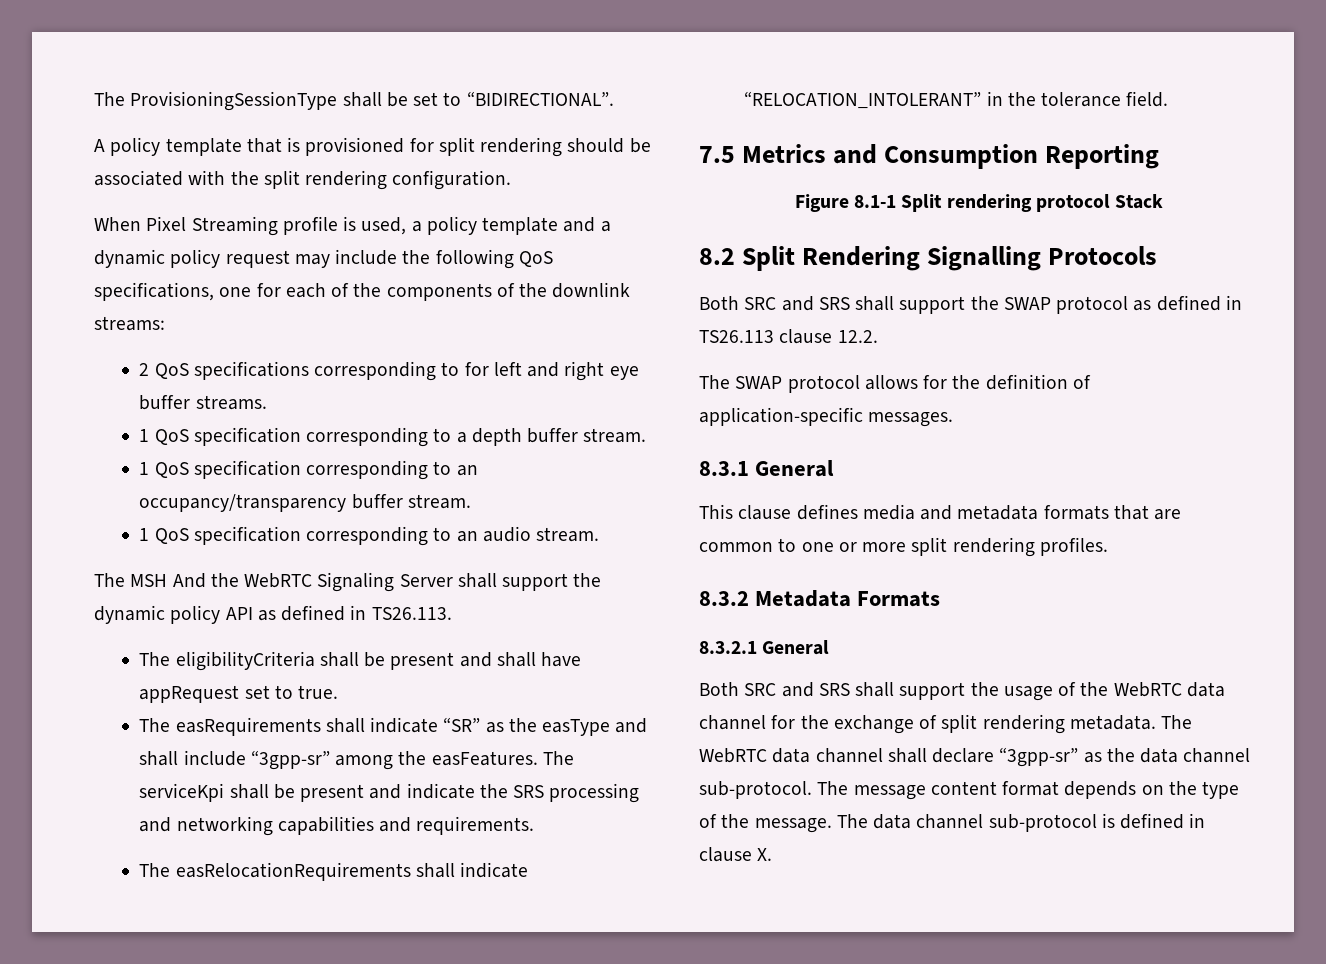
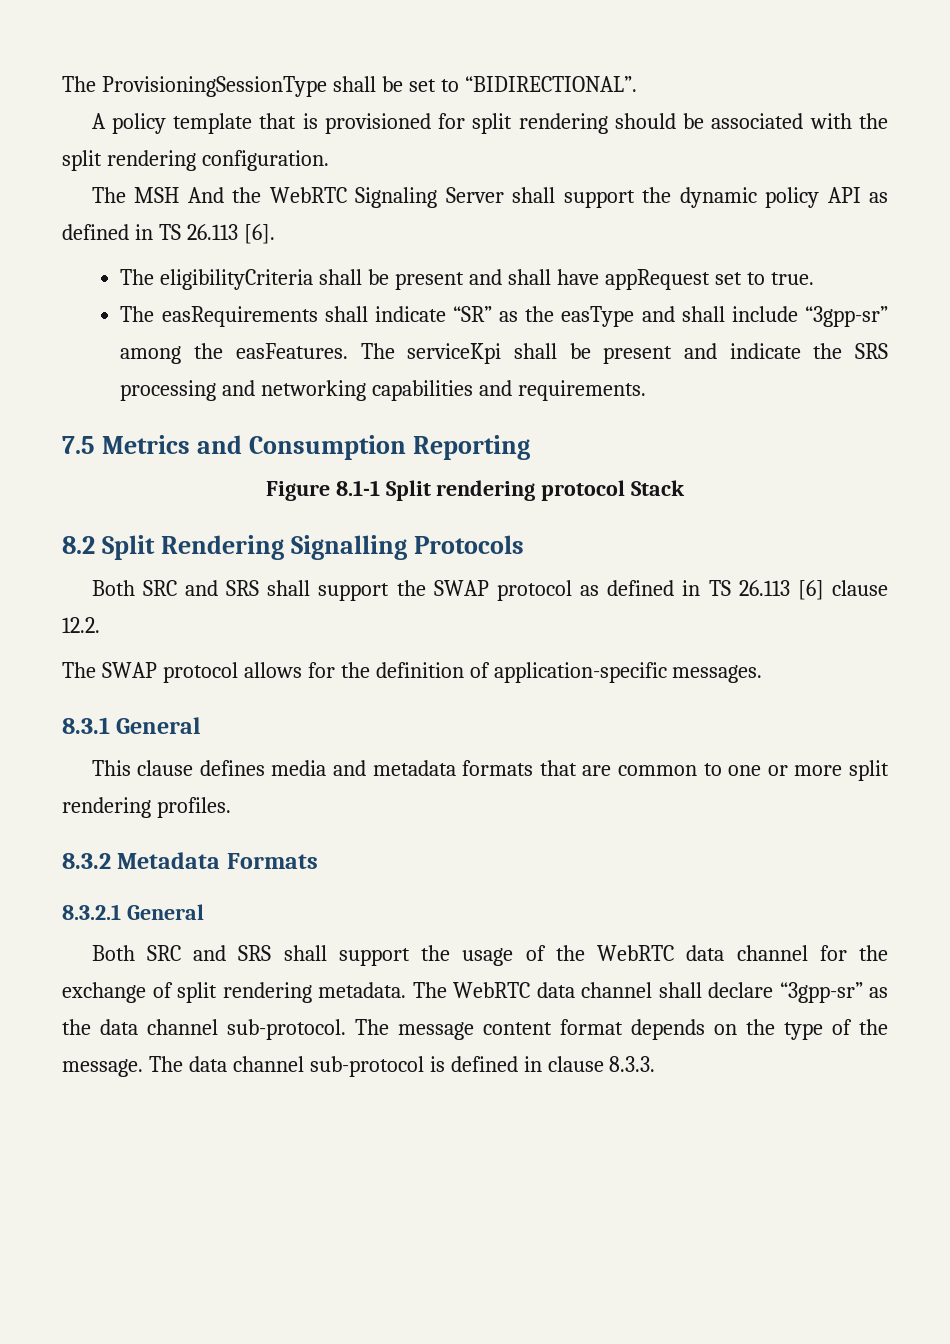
[94,216,611,236] [94,249,553,269] [94,282,631,301] [94,316,165,331] [139,361,639,381] [139,395,267,410] [139,427,647,447] [139,460,478,480] [139,494,471,512] [139,526,600,546] // When Pixel Streaming profile is used, a policy template and a dynamic policy request may include the following QoS specifications, one for each of the components of the downlink streams: // 2 QoS specifications corresponding to for left and right eye buffer streams. // 1 QoS specification corresponding to a depth buffer stream. // 1 QoS specification corresponding to an occupancy/transparency buffer stream. // 1 QoS specification corresponding to an audio stream. -> (329, 160) none
[371,607,452,620] TS26.113. -> [158,224,275,244] TS 26.113 [6].
[139,862,529,881] [744,91,1169,109] // The easRelocationRequirements shall indicate “RELOCATION_INTOLERANT” in the tolerance field. -> (647, 390) none
[699,330,774,343] TS26.113 -> [708,580,824,600] TS 26.113 [6]
[757,848,773,861] X. -> [609,1056,656,1072] 8.3.3.

